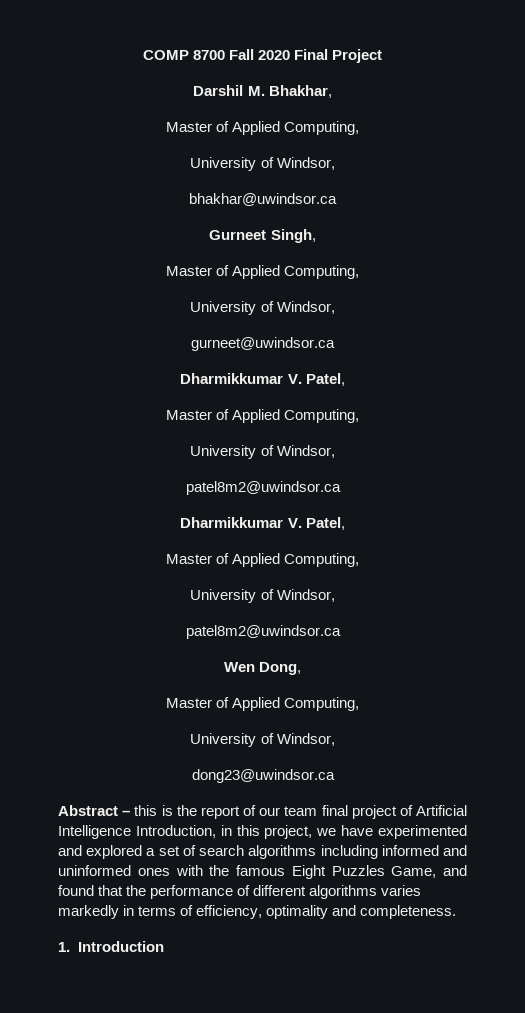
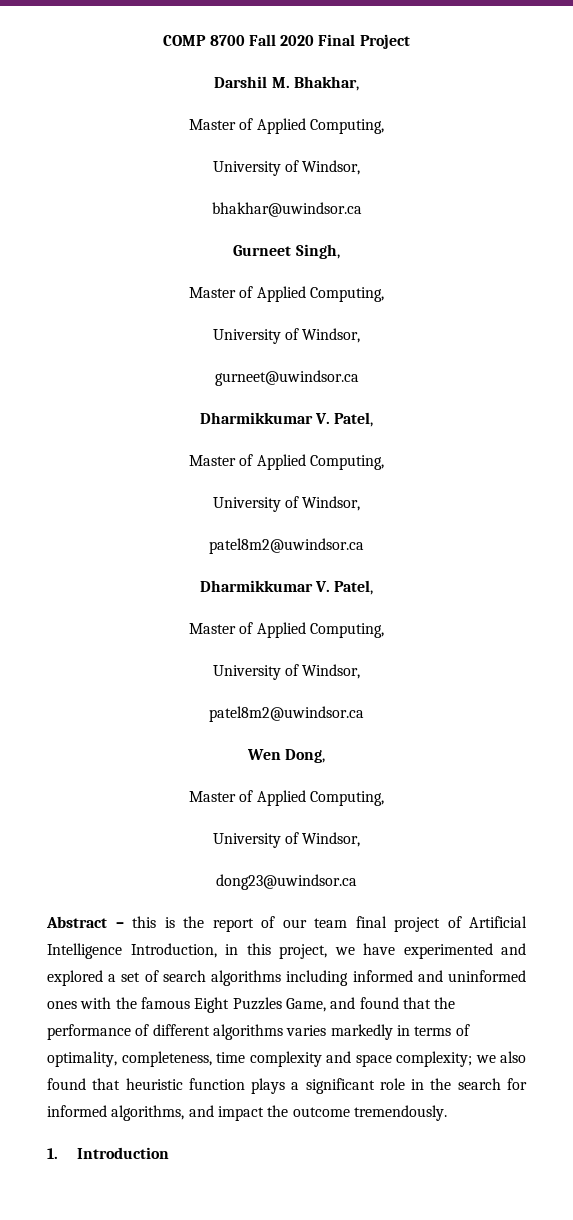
[196,905,457,919] efficiency, optimality and completeness. -> [47,1051,526,1067] [47,1078,527,1094] [47,1105,447,1121] optimality, completeness, time complexity and space complexity; we also found that heuristic function plays a significant role in the search for informed algorithms, and impact the outcome tremendously.

